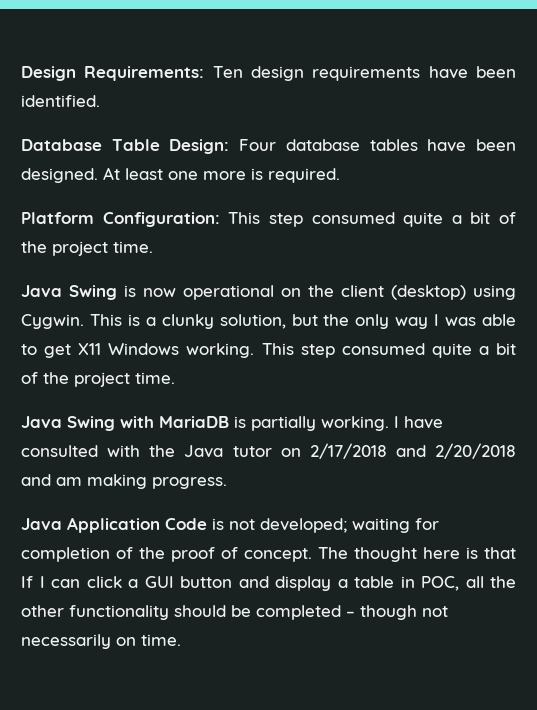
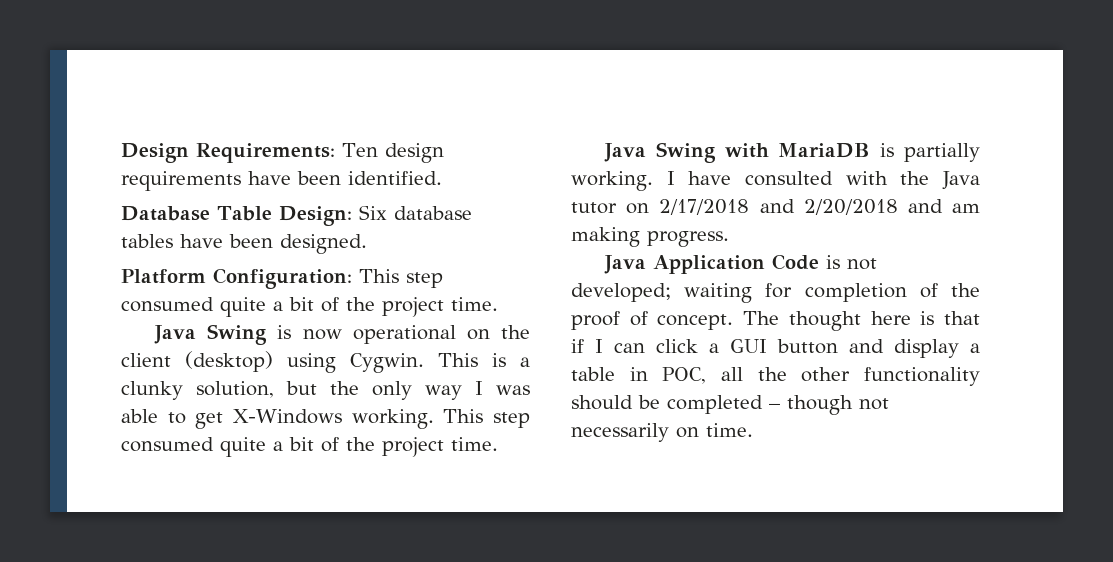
[239,139,277,151] Four -> [358,205,387,220] Six
[103,167,340,183] At least one more is required. -> (367, 244) none
[78,343,180,355] X11 Windows -> [233,409,342,424] X-Windows
[21,576,33,588] If -> [571,339,584,353] if

